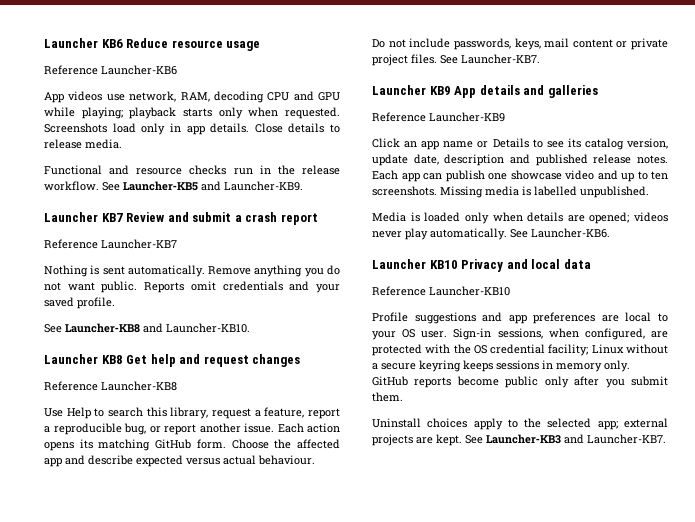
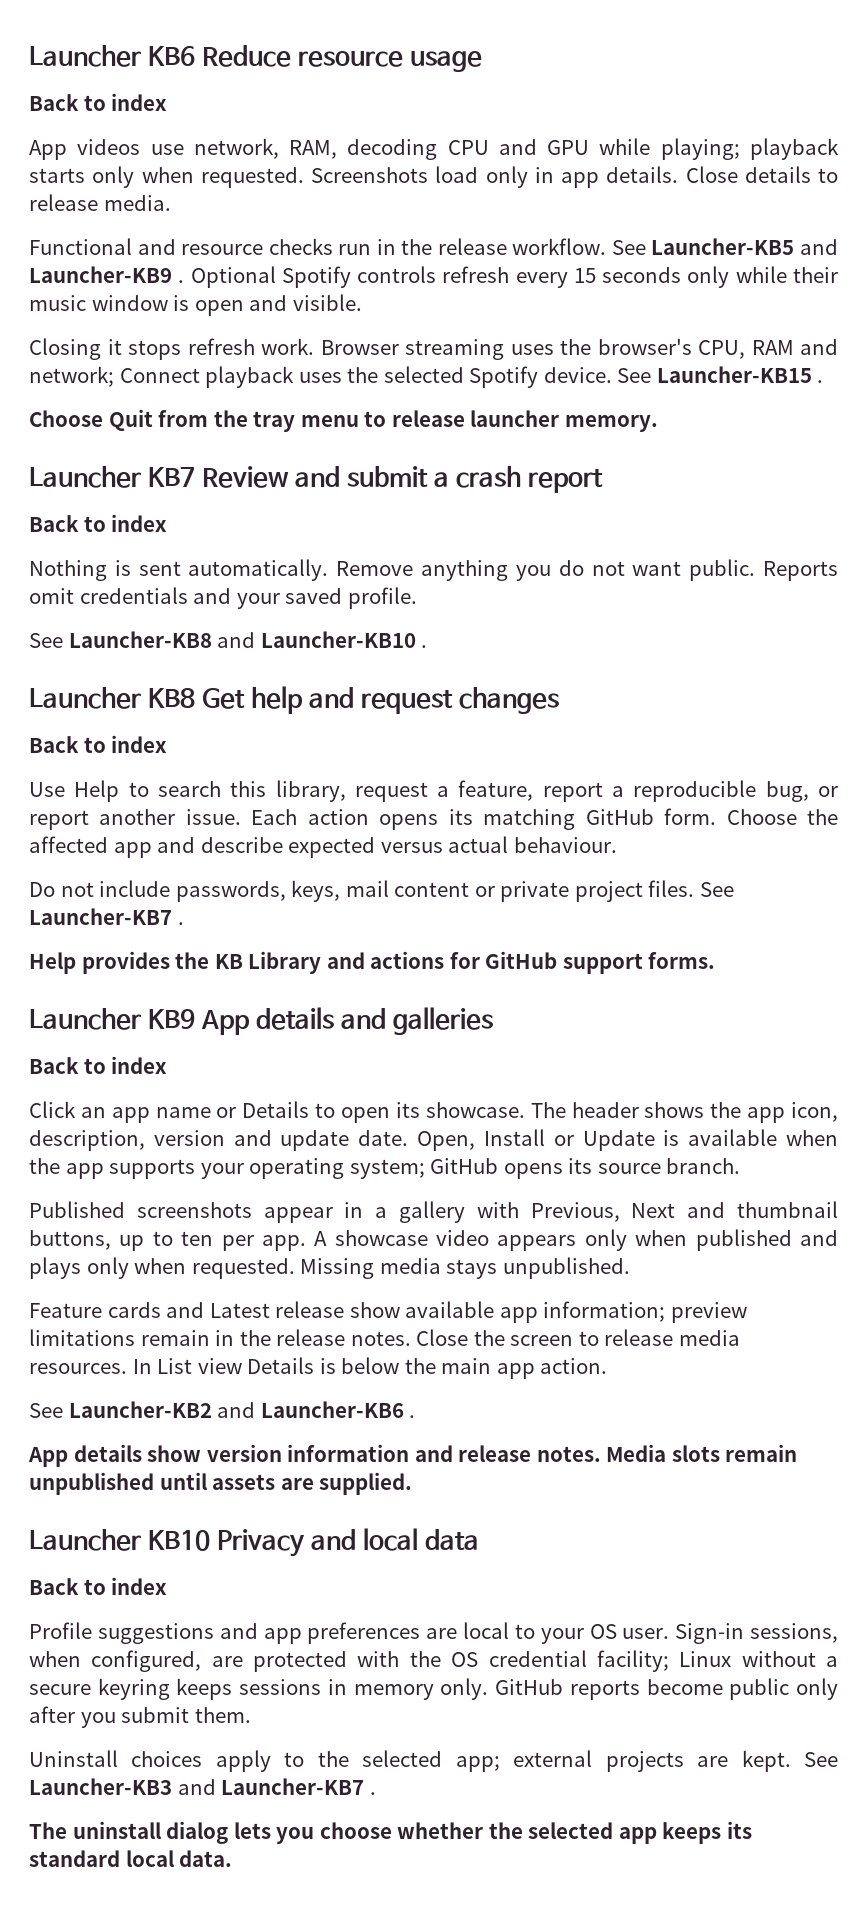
[44,65,177,75] Reference Launcher-KB6 -> [29,93,168,111] Back to index
[224,181,303,191] Launcher-KB9. -> [29,266,838,288] [29,294,362,316] [29,338,838,360] [29,366,824,388] [29,409,658,432] Launcher‑KB9 . Optional Spotify controls refresh every 15 seconds only while their music window is open and visible. // Closing it stops refresh work. Browser streaming uses the browser's CPU, RAM and network; Connect playback uses the selected Spotify device. See Launcher‑KB15 . // Choose Quit from the tray menu to release launcher memory.
[44,239,177,249] Reference Launcher-KB7 -> [29,514,168,532] Back to index
[166,323,250,333] Launcher-KB10. -> [260,631,428,648] Launcher‑KB10 .
[44,381,177,391] Reference Launcher-KB8 -> [29,735,168,753] Back to index
[461,54,540,64] Launcher-KB7. -> [29,908,184,925] [29,951,716,974] Launcher‑KB7 . // Help provides the KB Library and actions for GitHub support forms.
[372,112,505,122] Reference Launcher-KB9 -> [29,1056,168,1074] Back to index
[546,138,668,150] [372,154,668,166] [372,170,668,182] [372,186,649,198] [372,212,668,224] [372,228,610,240] see its catalog version, update date, description and published release notes. Each app can publish one showcase video and up to ten screenshots. Missing media is labelled unpublished. // Media is loaded only when details are opened; videos never play automatically. See Launcher-KB6. -> [341,1102,839,1123] [29,1129,839,1151] [29,1158,741,1179] [29,1201,838,1223] [29,1229,838,1251] [29,1257,630,1279] [29,1301,747,1323] [29,1329,740,1346] [29,1357,608,1379] [29,1401,416,1418] [28,1444,798,1467] [29,1472,413,1495] open its showcase. The header shows the app icon, description, version and update date. Open, Install or Update is available when the app supports your operating system; GitHub opens its source branch. // Published screenshots appear in a gallery with Previous, Next and thumbnail buttons, up to ten per app. A showcase video appears only when published and plays only when requested. Missing media stays unpublished. // Feature cards and Latest release show available app information; preview limitations remain in the release notes. Close the screen to release media resources. In List view Details is below the main app action. // See Launcher‑KB2 and Launcher‑KB6 . // App details show version information and release notes. Media slots remain unpublished until assets are supplied.
[372,286,510,296] Reference Launcher-KB10 -> [29,1577,168,1595] Back to index
[587,434,666,444] Launcher-KB7. -> [221,1778,376,1795] [29,1821,752,1844] [29,1850,233,1867] Launcher‑KB7 . // The uninstall dialog lets you choose whether the selected app keeps its standard local data.

